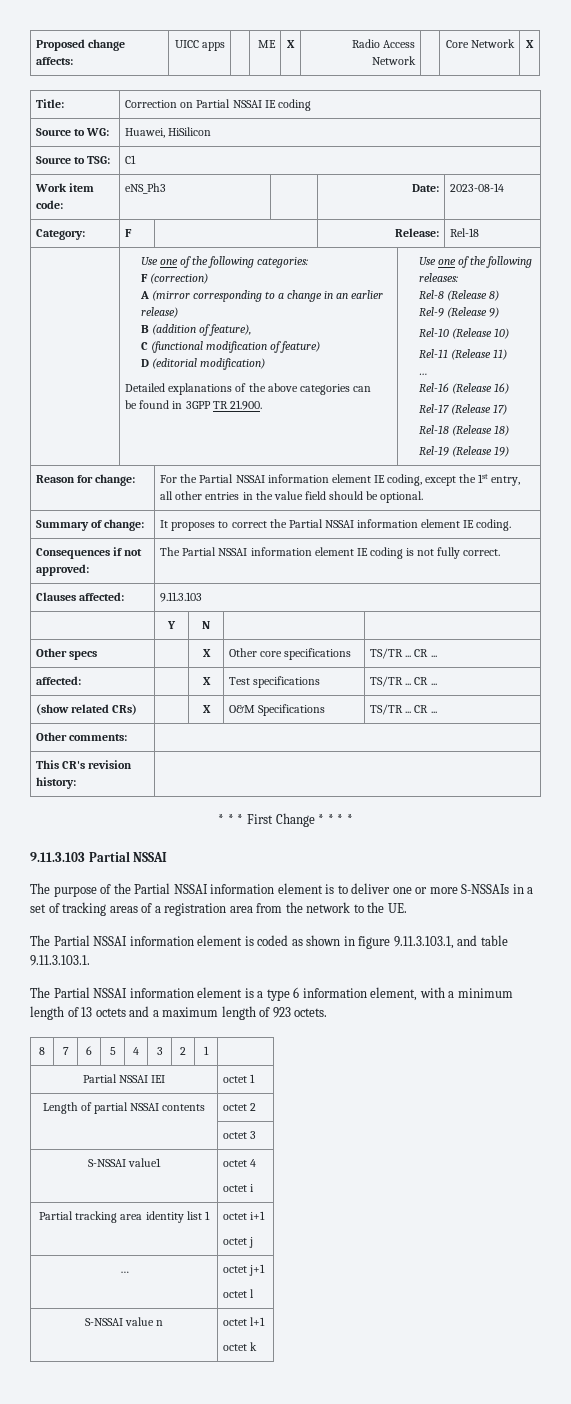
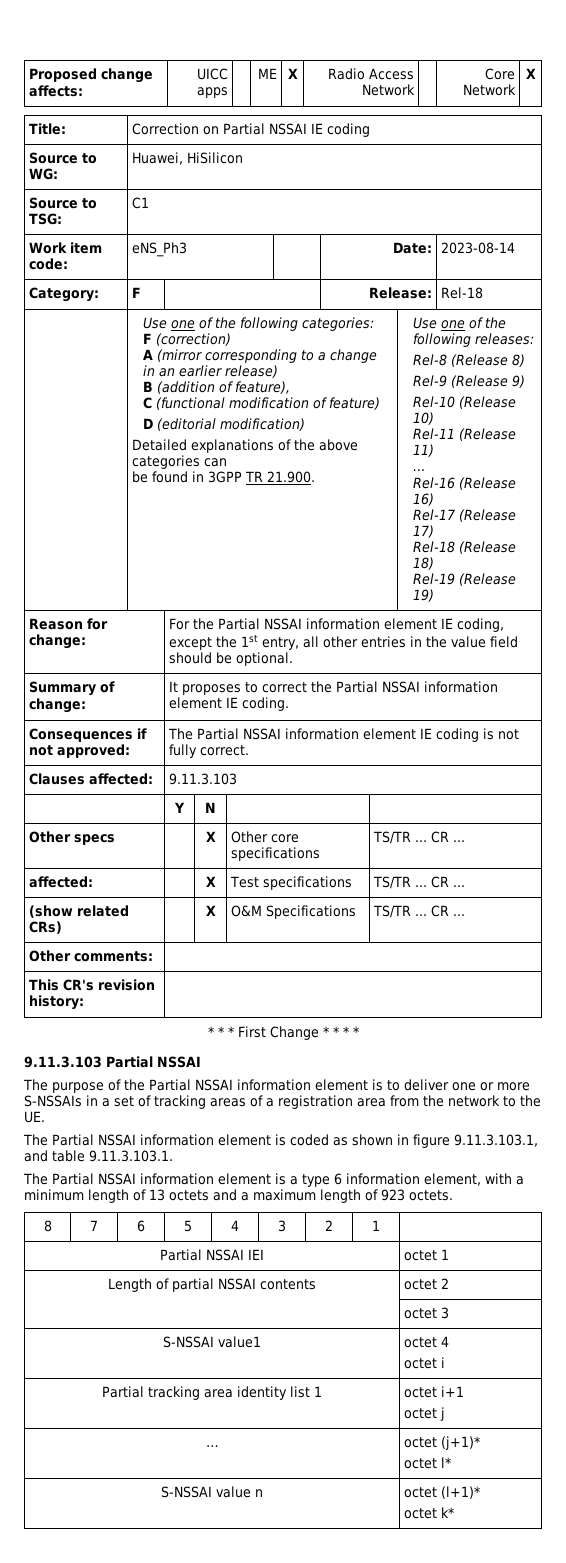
[249,1264,266,1276] [223,1289,255,1298] j+1 // octet l -> [441,1436,481,1450] [404,1457,452,1469] (j+1)* // octet l*
[250,1317,266,1326] [223,1342,258,1351] l+1 // octet k -> [441,1486,481,1499] [404,1507,455,1519] (l+1)* // octet k*

